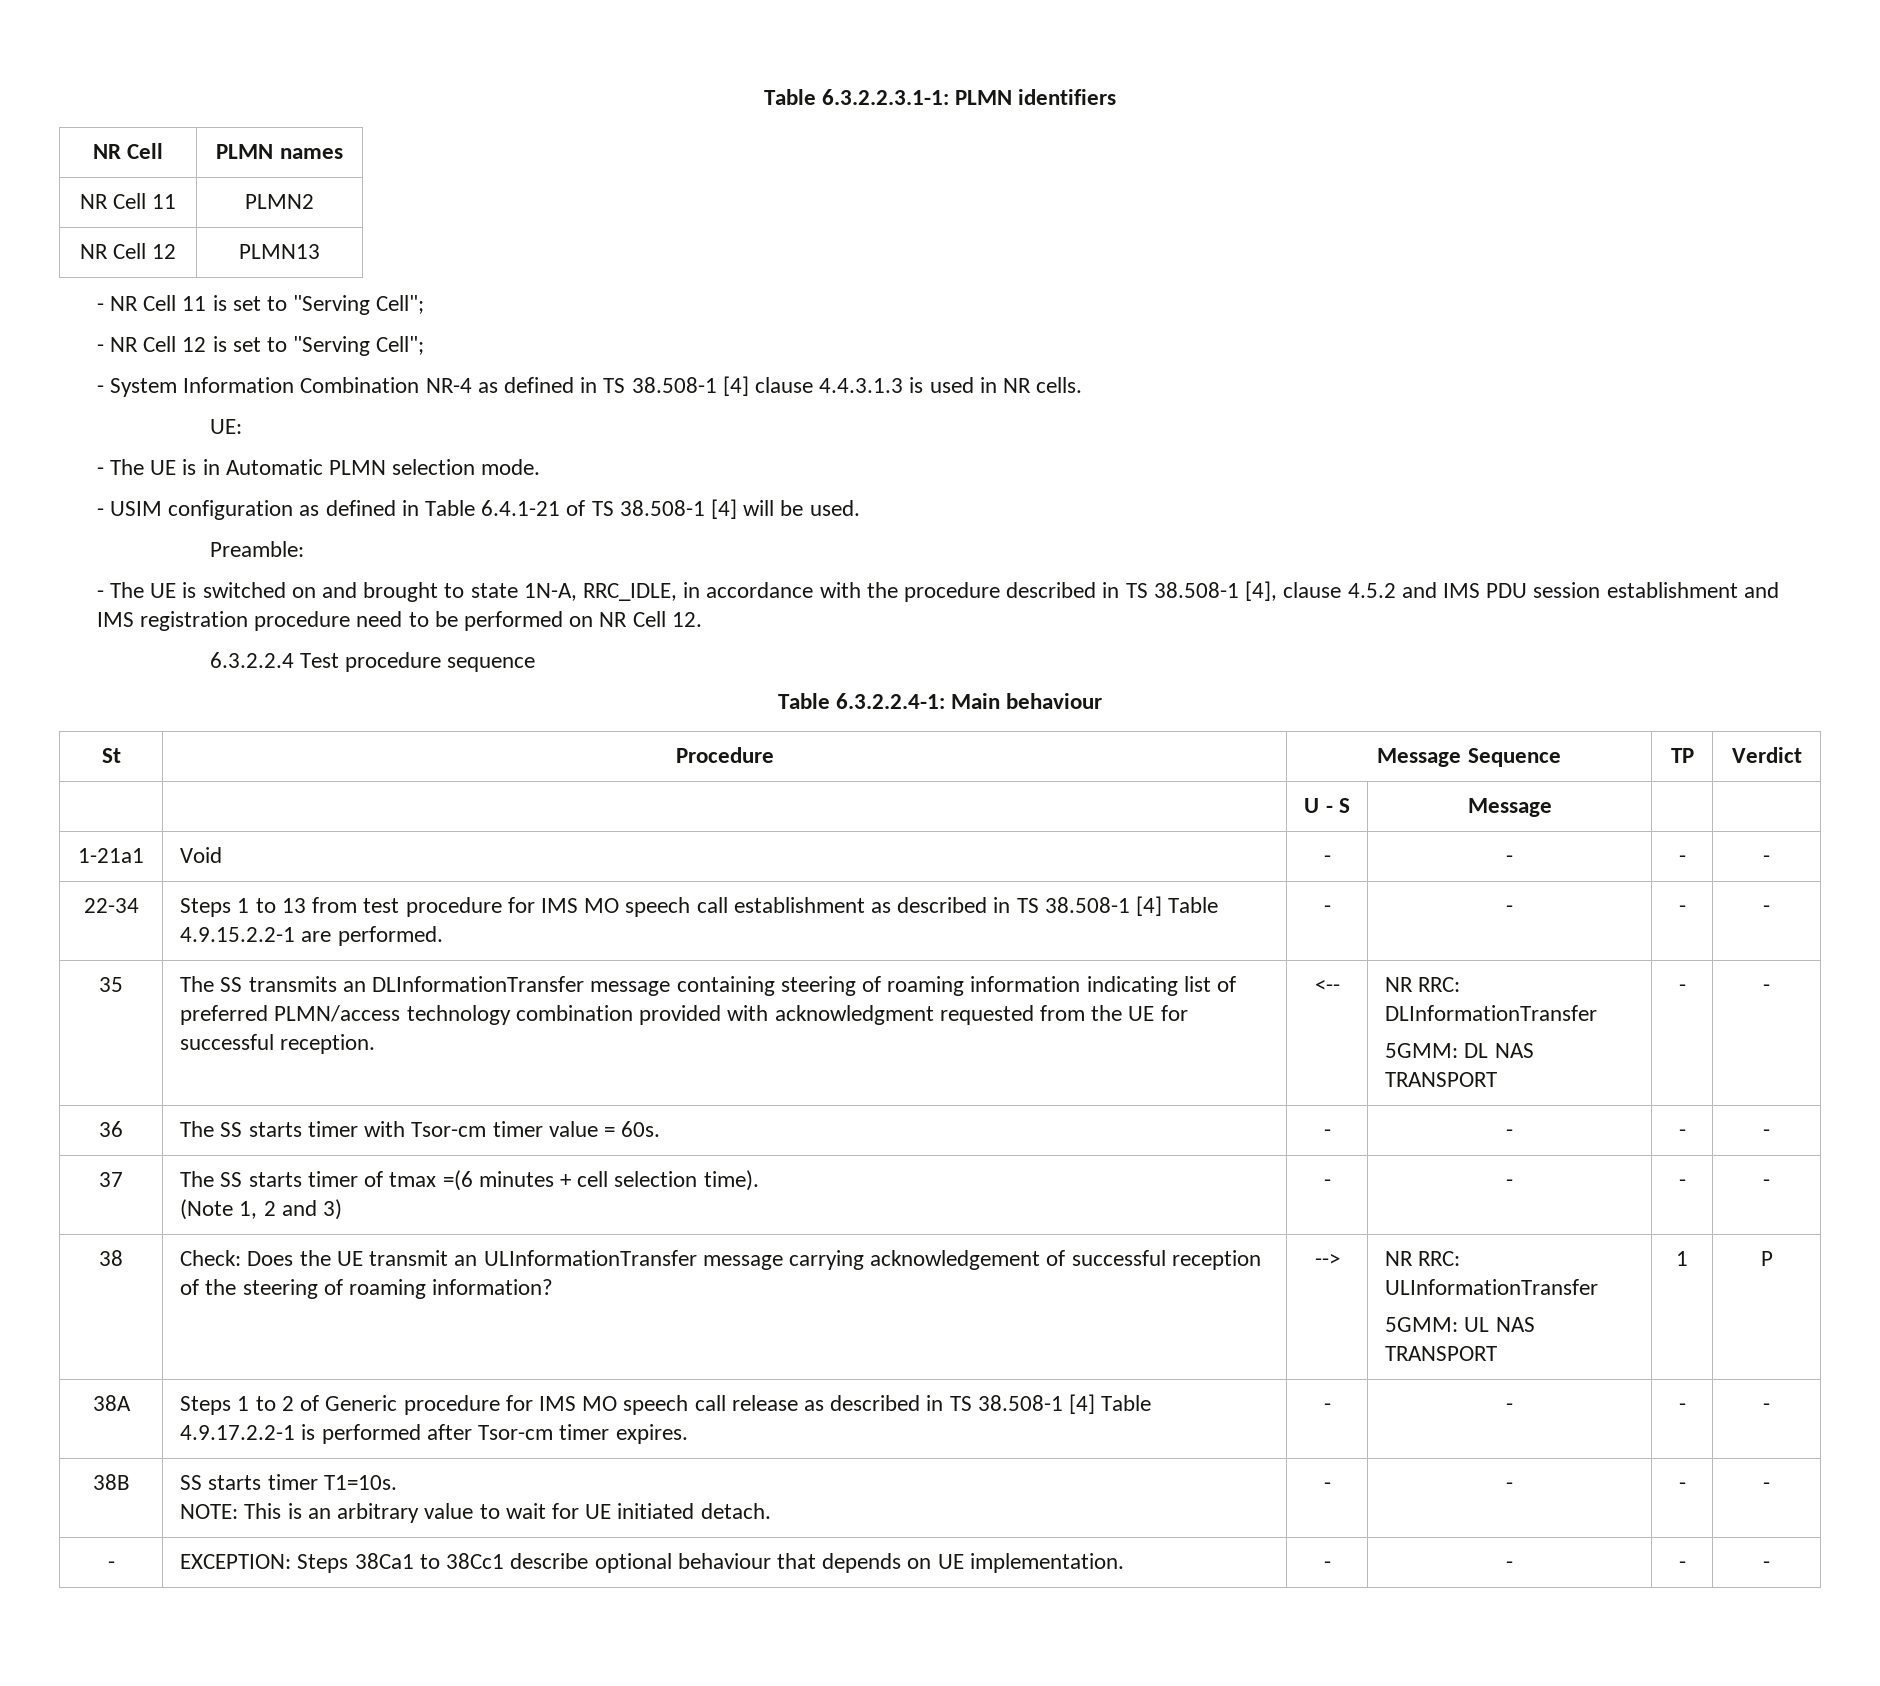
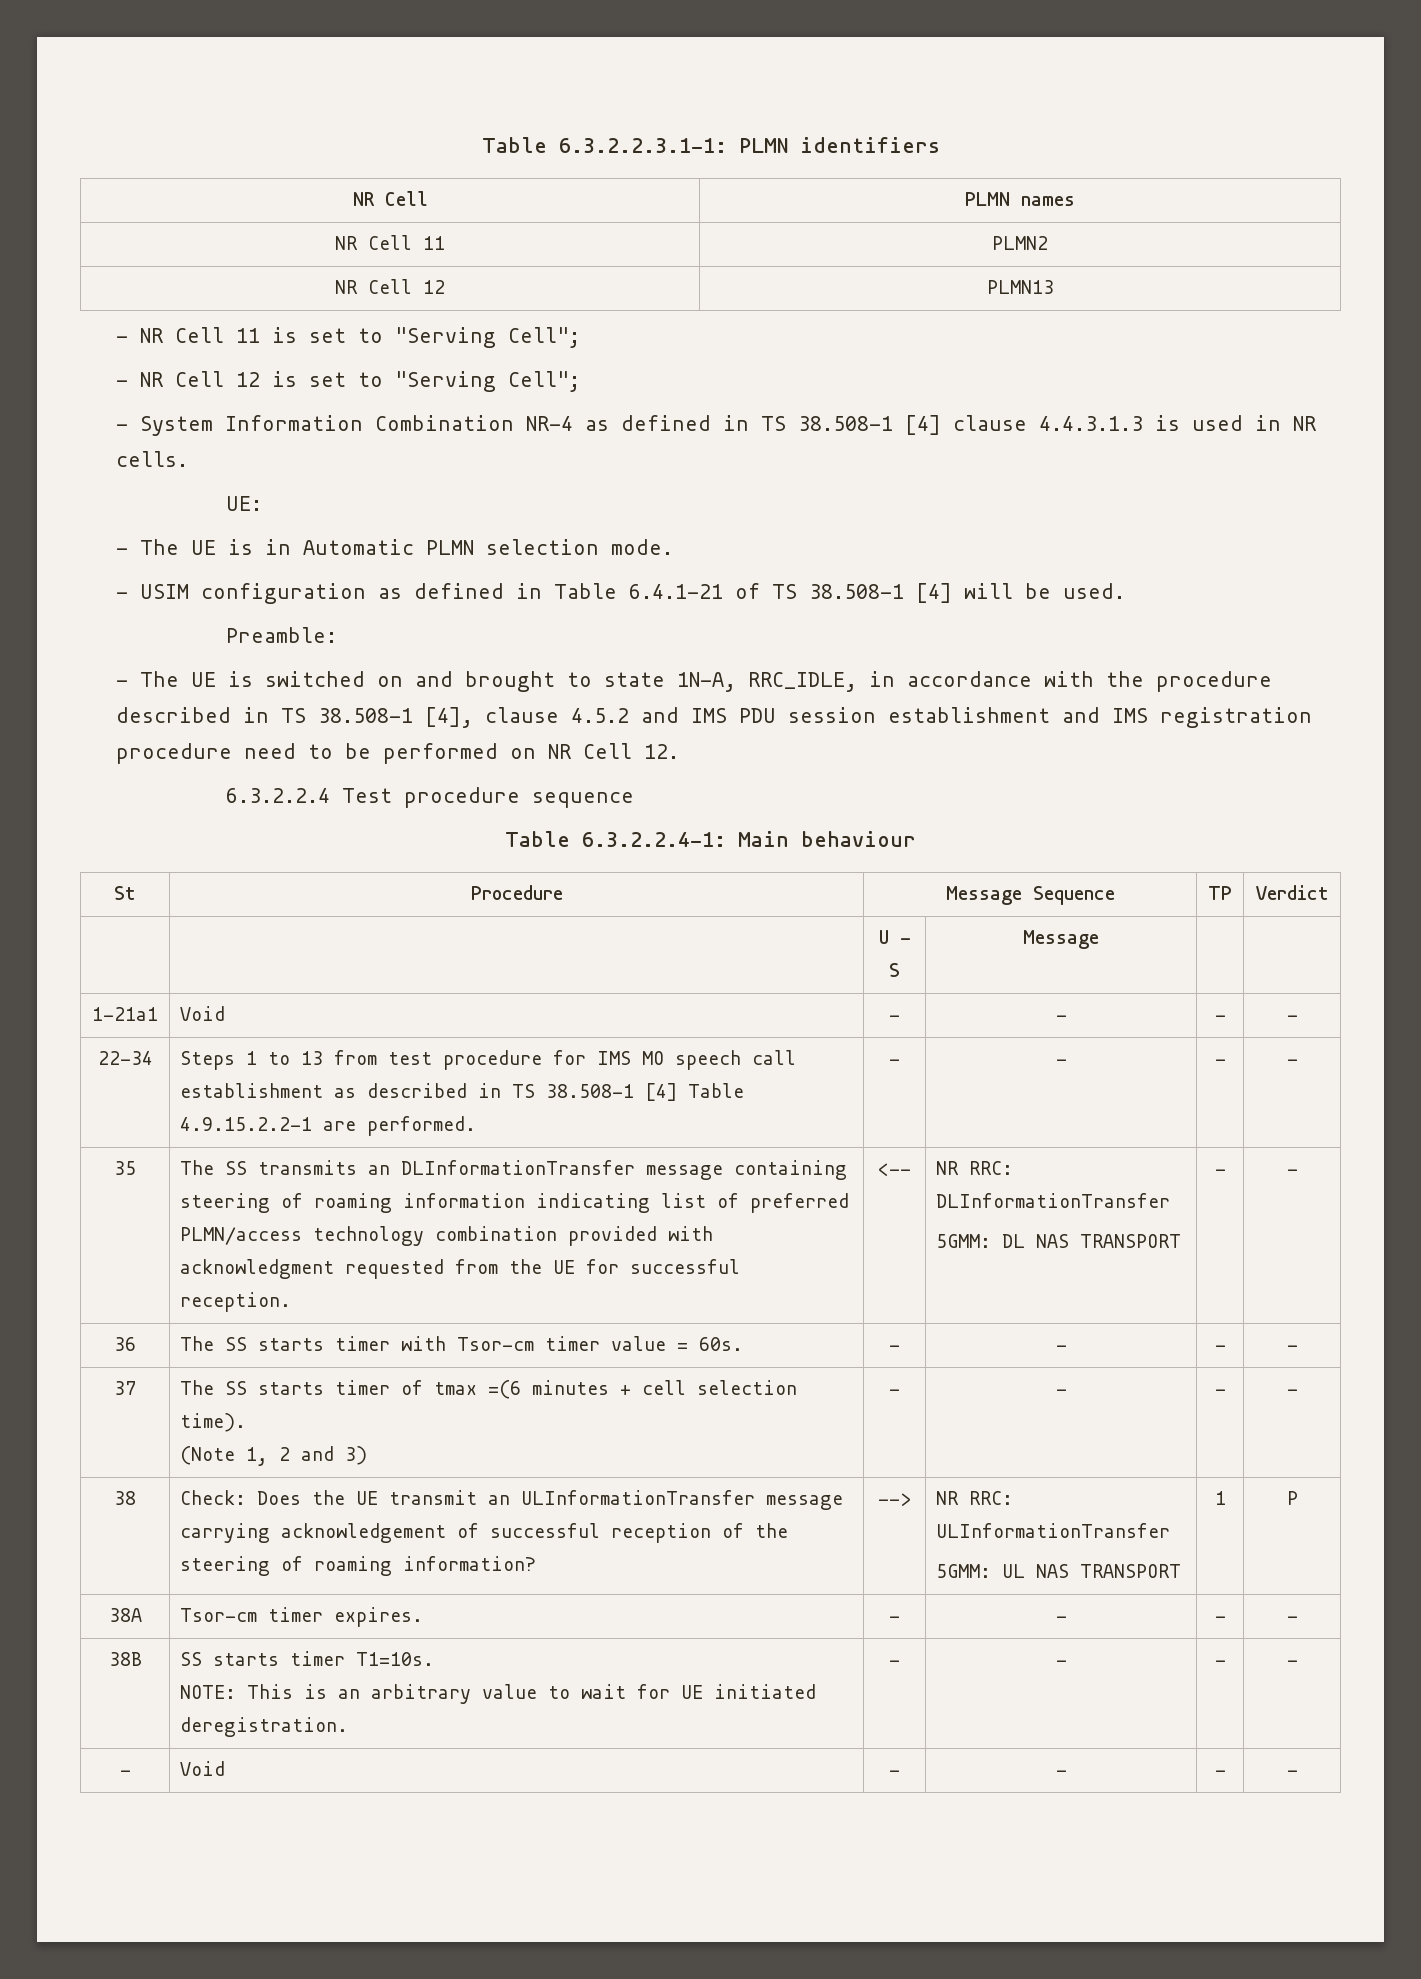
[180,1394,1152,1415] [180,1424,472,1444] Steps 1 to 2 of Generic procedure for IMS MO speech call release as described in TS 38.508-1 [4] Table 4.9.17.2.2-1 is performed after -> (142, 1615) none
[700,1503,771,1519] detach. -> [180,1717,349,1737] deregistration.
[180,1553,1124,1573] EXCEPTION: Steps 38Ca1 to 38Cc1 describe optional behaviour that depends on UE implementation. -> [180,1761,226,1776] Void

